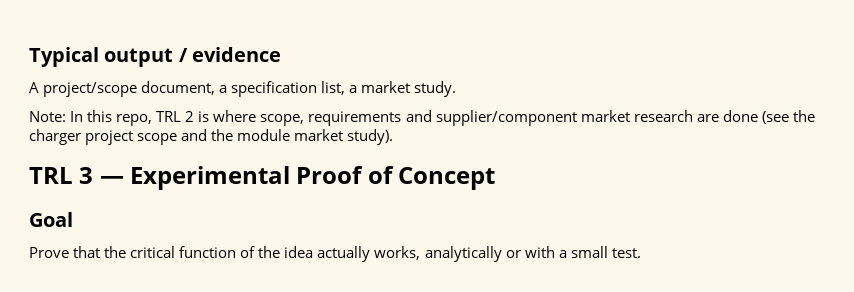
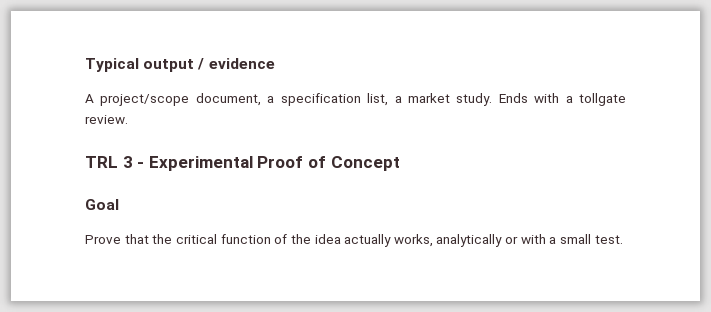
[29,110,815,126] [29,129,394,145] // Note: In this repo, TRL 2 is where scope, requirements and supplier/component market research are done (see the charger project scope and the module market study). -> [498,93,627,106] [85,115,128,124] Ends with a tollgate review.
[99,176,124,184] — -> [137,162,145,168] -

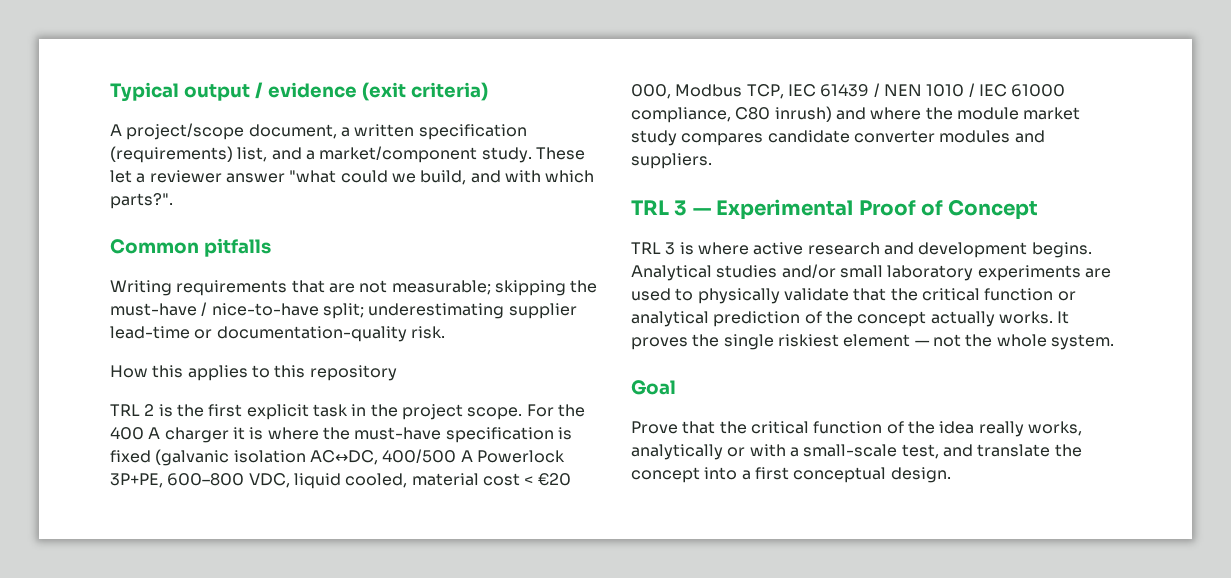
(275, 63) none -> [361,82,488,101] (exit criteria)
[280,93,627,106] [85,115,128,124] [85,156,145,168] specification list, a market study. Ends with a tollgate review. // TRL 3 - -> [354,124,527,140] [110,146,585,163] [110,170,595,185] [110,193,173,209] [110,238,271,257] [110,280,598,296] [110,302,577,319] [110,326,445,342] [110,365,397,381] [110,404,585,420] [110,427,572,443] [110,449,565,466] [110,473,571,489] [631,83,1066,99] [631,106,1081,123] [631,130,1045,146] [631,153,712,169] [631,200,711,216] written specification (requirements) list, and a market/component study. These let a reviewer answer "what could we build, and with which parts?". // Common pitfalls // Writing requirements that are not measurable; skipping the must-have / nice-to-have split; underestimating supplier lead-time or documentation-quality risk. // How this applies to this repository // TRL 2 is the first explicit task in the project scope. For the 400 A charger it is where the must-have specification is fixed (galvanic isolation AC↔DC, 400/500 A Powerlock 3P+PE, 600–800 VDC, liquid cooled, material cost < €20 000, Modbus TCP, IEC 61439 / NEN 1010 / IEC 61000 compliance, C80 inrush) and where the module market study compares candidate converter modules and suppliers. // TRL 3 —
(400, 163) none -> [631,242,1092,258] [631,264,1111,281] [631,288,1076,304] [631,311,1070,327] [631,334,1114,350] // TRL 3 is where active research and development begins. Analytical studies and/or small laboratory experiments are used to physically validate that the critical function or analytical prediction of the concept actually works. It proves the single riskiest element — not the whole system.
[344,234,392,247] actually -> [978,421,1024,437] really
[560,234,623,244] small test. -> [803,444,1082,459] [631,467,951,483] small-scale test, and translate the concept into a first conceptual design.

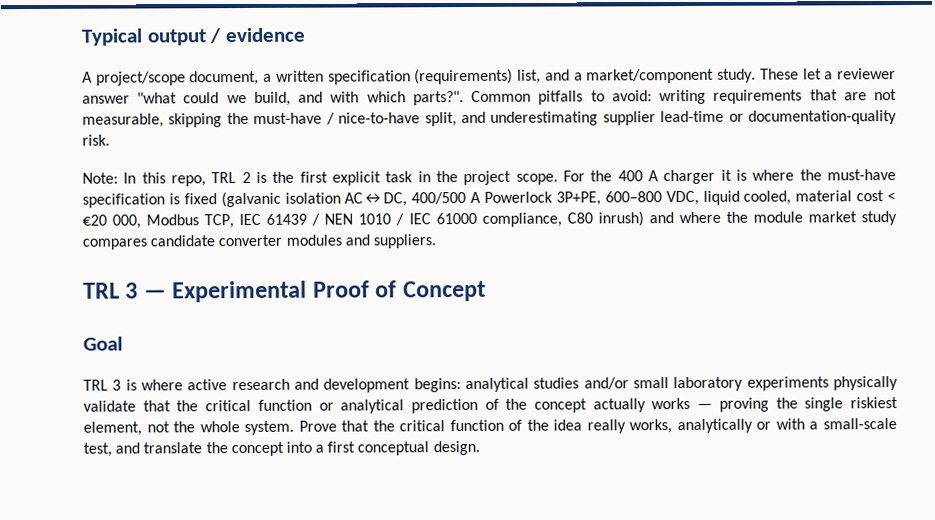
[361,82,488,101] (exit criteria) -> (307, 35) none
(173, 201) // -> (464, 98) none
[110,280,172,296] // Writing -> [590,89,707,105] to avoid: writing
[391,280,491,295] measurable; -> [82,113,164,128] measurable,
[322,303,364,319] split; -> [424,111,486,127] split, and
[110,365,397,381] How this applies to this repository // -> [82,172,206,187] Note: In this repo,
(1039, 209) none -> [83,336,123,351] // Goal
[1031,242,1092,258] [631,265,712,281] begins. Analytical -> [413,377,529,393] begins: analytical
[1084,268,1111,278] [631,288,694,301] are used to -> (829, 383) none
[998,311,1070,324] [631,337,688,350] works. It proves -> [651,397,769,412] works — proving
[843,334,930,347] element — -> [83,421,142,436] element,
[631,380,676,395] // Goal // -> (295, 428) none

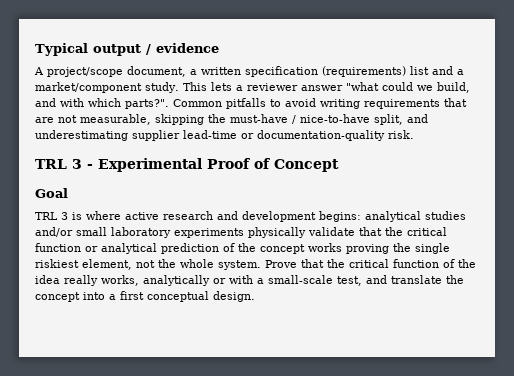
[517,69,542,84] list, -> [410,66,429,75] list
[759,68,822,80] These let -> [182,82,232,91] This lets
[611,90,652,102] avoid: -> [285,98,316,107] avoid
[82,169,897,187] [82,190,896,208] [82,211,897,229] [82,234,436,250] [83,282,167,299] // Note: In this repo, TRL 2 is the first explicit task in the project scope. For the 400 A charger it is where the must-have specification is fixed (galvanic isolation AC↔DC, 400/500 A Powerlock 3P+PE, 600–800 VDC, liquid cooled, material cost < €20 000, Modbus TCP, IEC 61439 / NEN 1010 / IEC 61000 compliance, C80 inrush) and where the module market study compares candidate converter modules and suppliers. // TRL 3 — -> [35,159,93,169] // TRL 3 -
[592,397,713,413] actually works — -> [308,243,342,252] works

